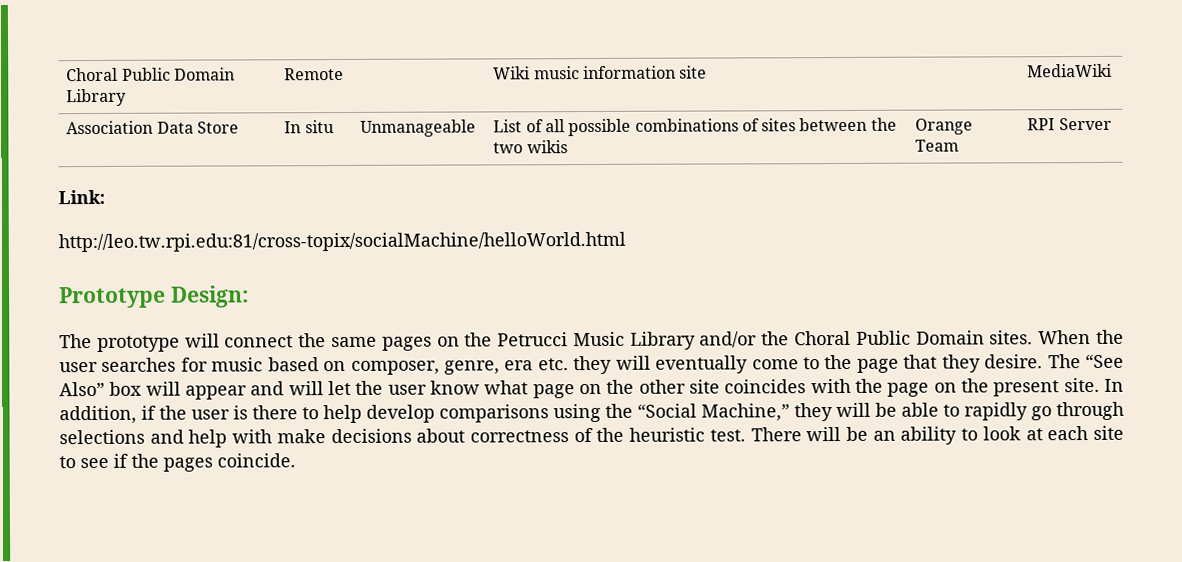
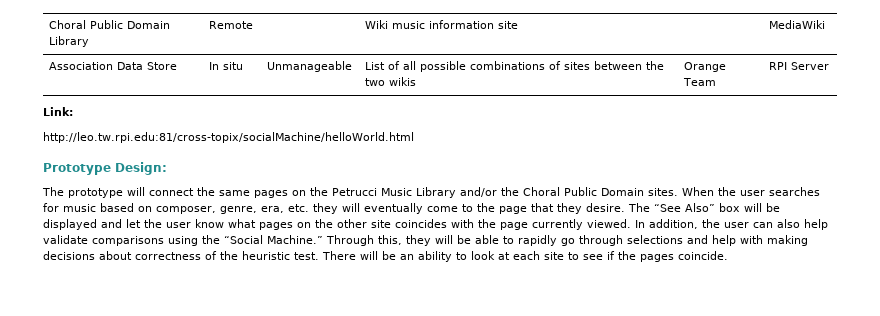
[504,360,534,371] era -> [261,206,284,213] era,
[185,381,324,400] appear and will -> [766,203,780,212] [43,219,122,230] be displayed and
[532,384,575,399] page -> [259,222,293,230] pages
[933,377,1100,397] on the present site. -> [532,219,631,230] currently viewed.
[141,404,435,424] if the user is there to help develop -> [702,219,828,230] [43,235,88,244] the user can also help validate
[701,403,790,422] Machine,” -> [267,235,402,246] Machine.” Through this,
[276,429,326,444] make -> [767,235,808,246] making

